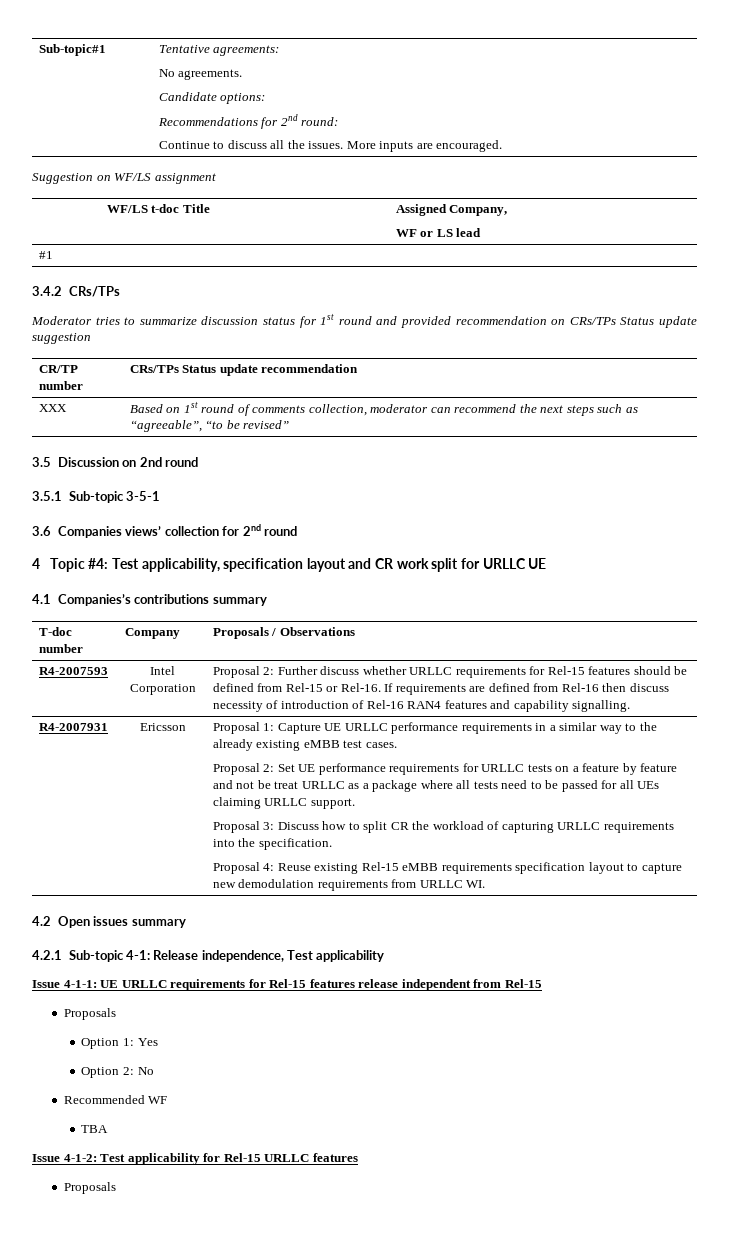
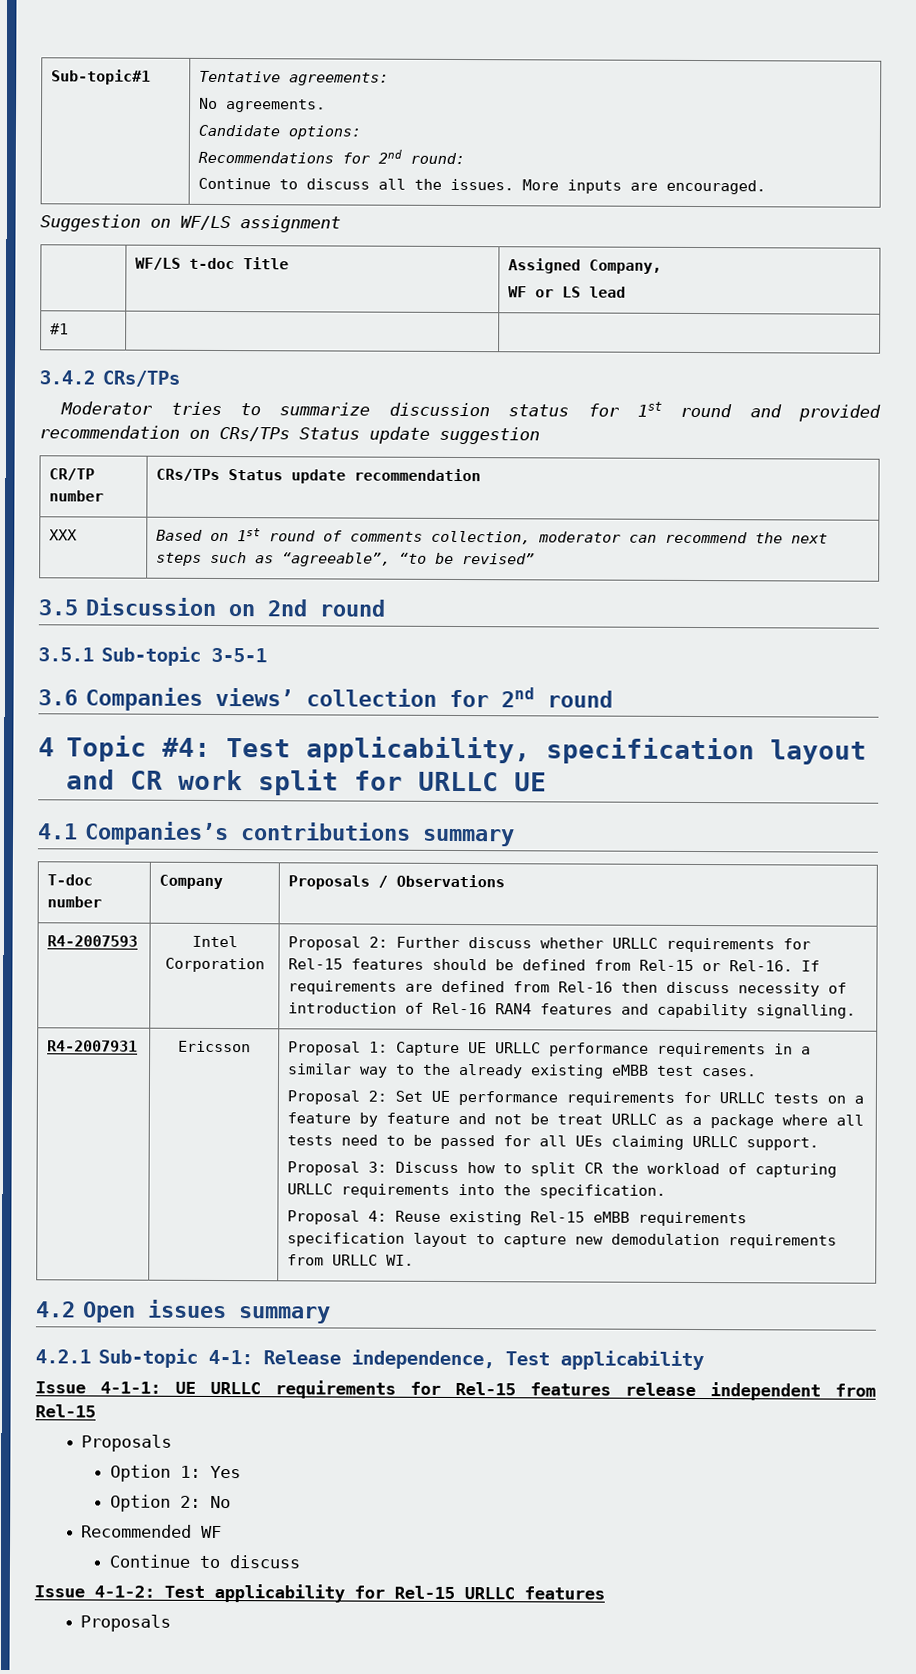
[81,1125,109,1133] TBA -> [108,1554,300,1569] Continue to discuss

